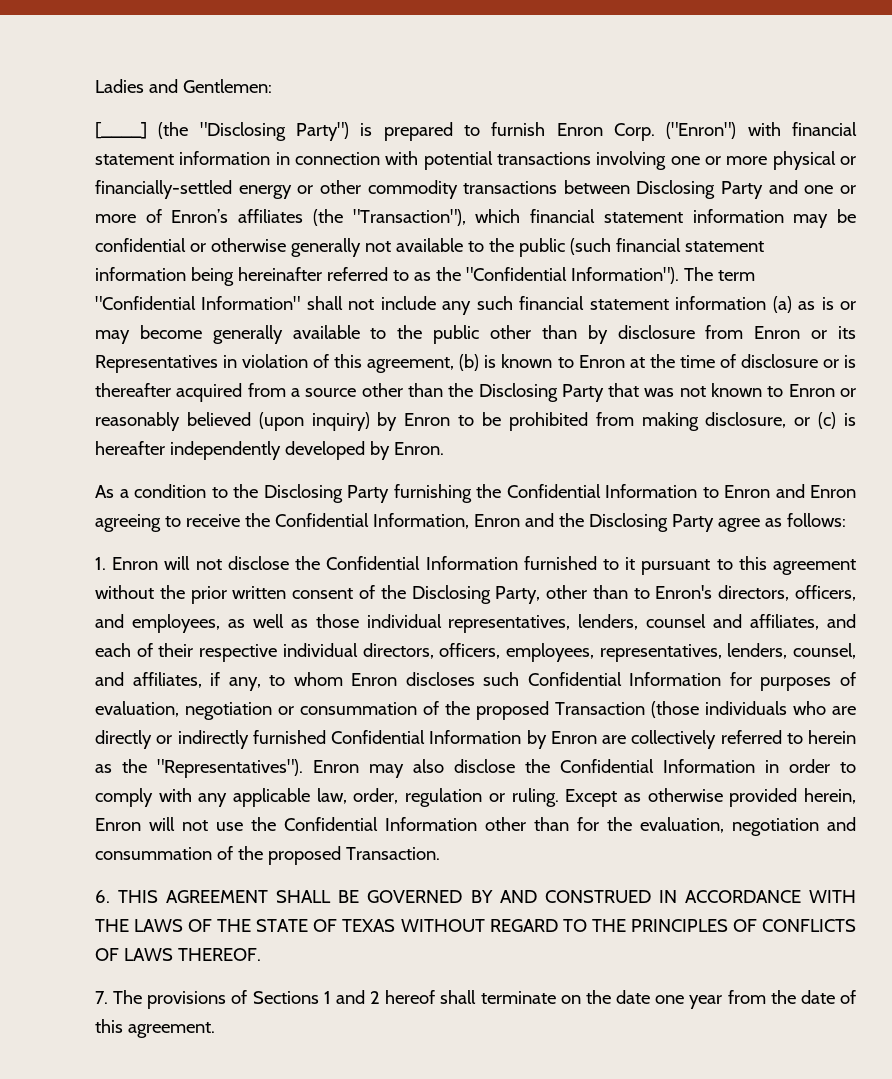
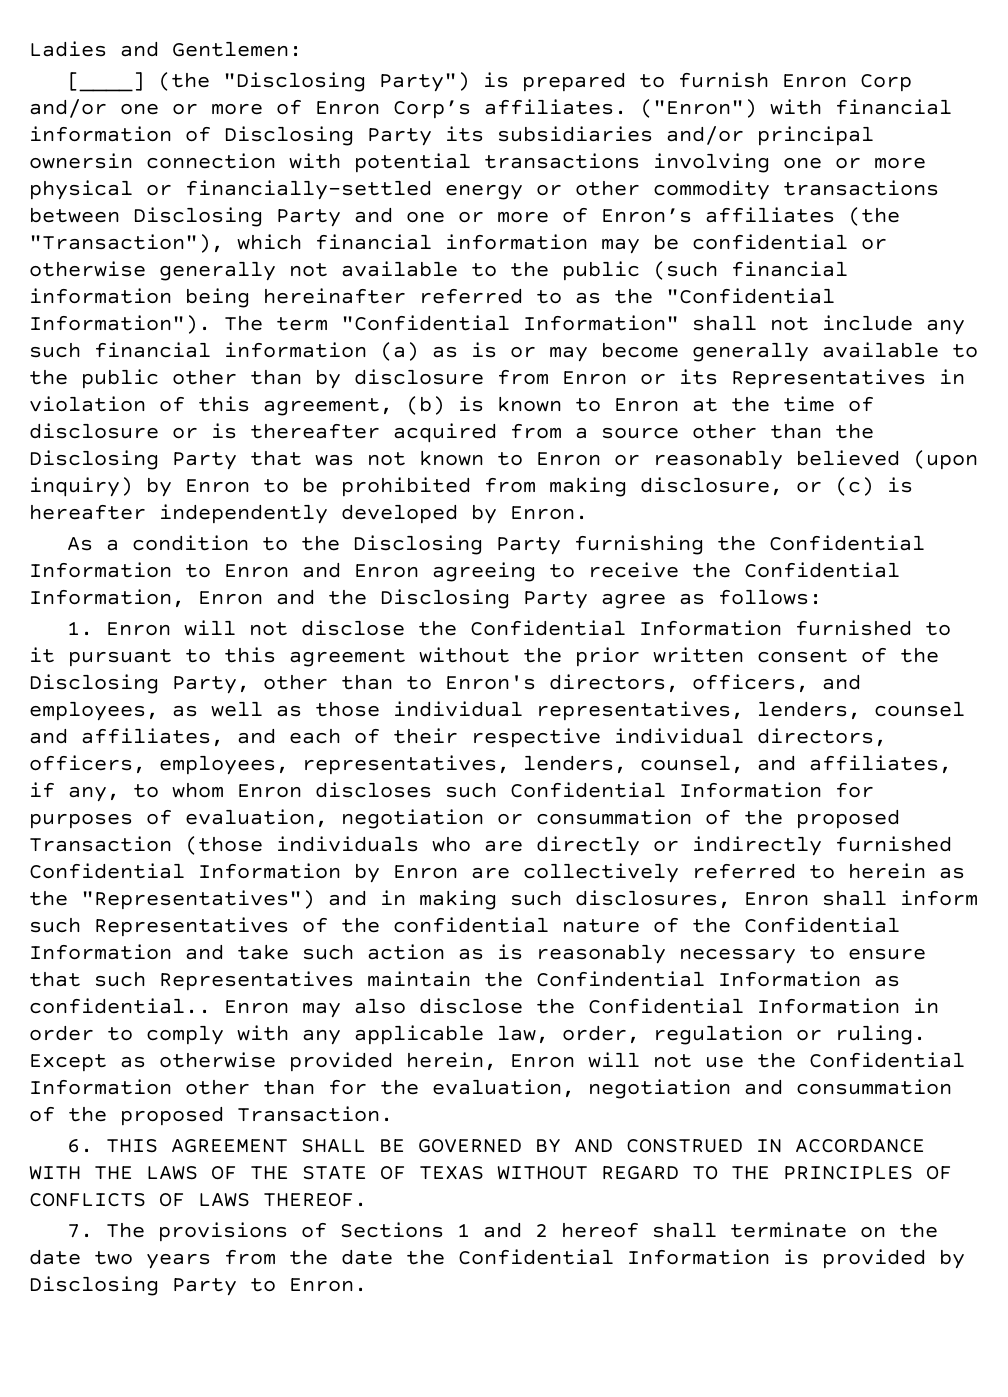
[613,122,857,141] [95,151,290,165] Corp. ("Enron") with financial statement information in -> [859,74,912,92] [29,99,952,119] [29,126,874,146] [29,153,133,169] Corp and/or one or more of Enron Corp’s affiliates. ("Enron") with financial information of Disclosing Party its subsidiaries and/or principal ownersin
[603,212,683,223] statement -> (432, 242) none
[684,241,764,252] statement -> (848, 269) none
[589,299,669,310] statement -> (211, 350) none
[157,759,303,778] "Representatives"). -> [81,890,978,910] [29,917,900,937] [29,944,926,964] [29,971,900,991] [29,998,211,1014] "Representatives") and in making such disclosures, Enron shall inform such Representatives of the confidential nature of the Confidential Information and take such action as is reasonably necessary to ensure that such Representatives maintain the Confindential Information as confidential..
[655,995,723,1009] one year -> [94,1251,211,1269] two years
[839,990,856,1004] [95,1019,215,1038] of this agreement. -> [406,1249,965,1269] [29,1276,367,1296] the Confidential Information is provided by Disclosing Party to Enron.

